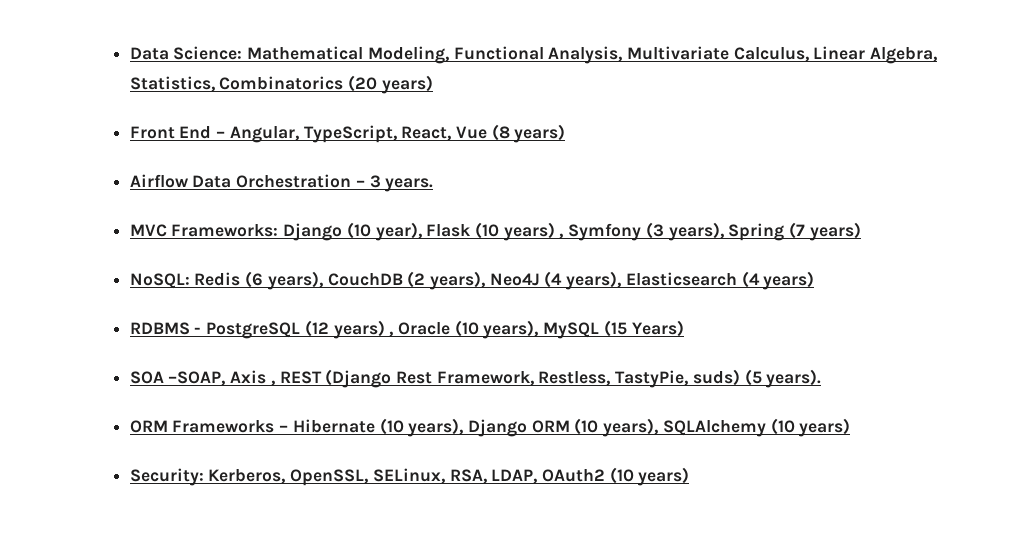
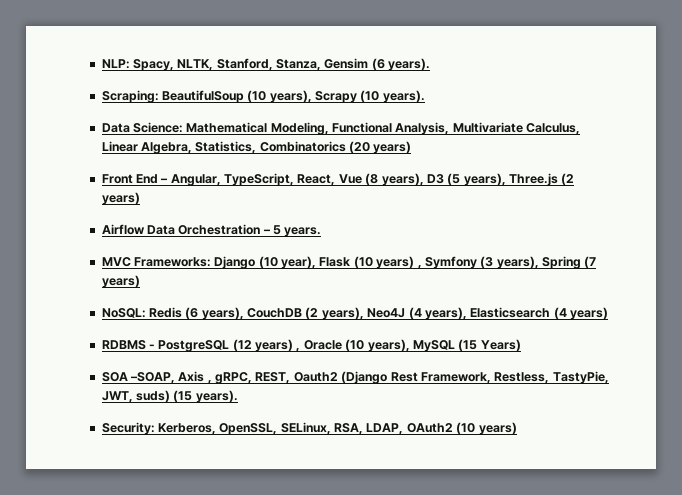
(129, 53) none -> [101,58,431,71] [101,90,425,103] NLP: Spacy, NLTK, Stanford, Stanza, Gensim (6 years). // Scraping: BeautifulSoup (10 years), Scrapy (10 years). //
(510, 132) none -> [381,173,575,186] years), D3 (5 years), Three.js (2
[369,175,381,188] 3 -> [273,225,282,235] 5
[279,371,322,384] REST -> [215,372,338,384] gRPC, REST, Oauth2
[692,369,822,388] [129,418,851,437] suds) (5 years). // ORM Frameworks – Hibernate (10 years), Django ORM (10 years), SQLAlchemy (10 years) -> [101,390,238,403] JWT, suds) (15 years).

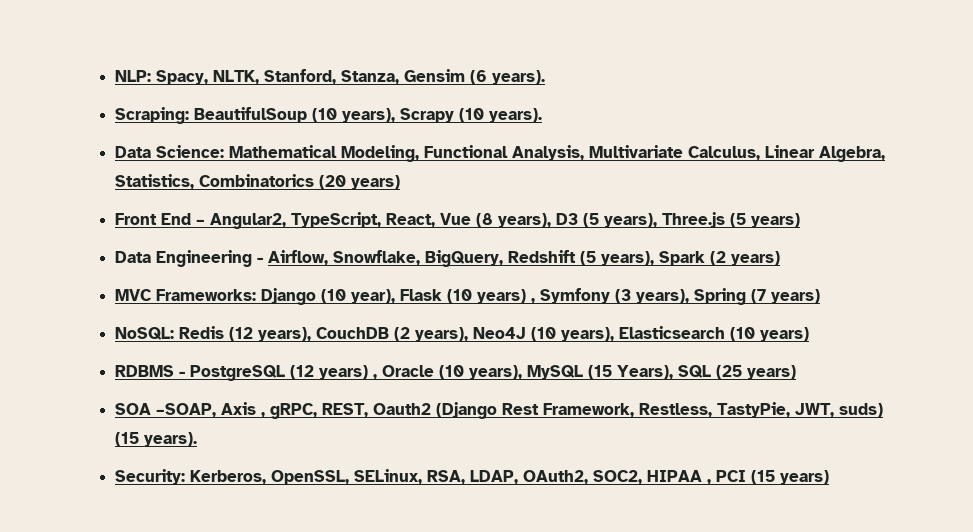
[170,174,221,186] Angular, -> [210,213,287,229] Angular2,
[561,173,575,186] [101,192,140,205] [101,224,322,237] (2 years) // Airflow Data Orchestration – 5 years. -> [730,213,801,228] [115,250,781,267] (5 years) // Data Engineering - Airflow, Snowflake, BigQuery, Redshift (5 years), Spark (2 years)
[185,307,199,320] (6 -> [229,327,254,342] (12
[408,307,422,320] (4 -> [531,327,557,342] (10
[553,307,567,320] (4 -> [730,327,756,342] (10
[480,339,521,352] Years) -> [617,365,797,380] Years), SQL (25 years)
[406,422,476,435] OAuth2 (10 -> [523,470,776,485] OAuth2, SOC2, HIPAA , PCI (15

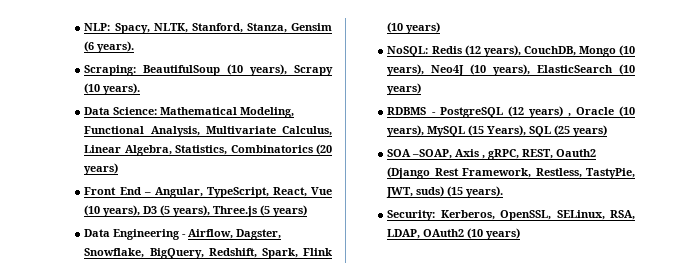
[210,213,287,229] Angular2, -> [154,187,203,198] Angular,
[476,213,494,228] (8 -> [84,205,101,216] (10
(329, 258) none -> [236,229,282,240] Dagster,
[508,250,781,266] [115,288,767,305] Redshift (5 years), Spark (2 years) // MVC Frameworks: Django (10 year), Flask (10 years) , Symfony (3 years), Spring (7 -> [208,248,332,259] [387,22,404,33] Redshift, Spark, Flink (10
[316,327,411,342] CouchDB (2 -> [523,45,635,57] CouchDB, Mongo (10
[619,326,726,339] Elasticsearch -> [537,65,614,73] ElasticSearch
[523,470,776,485] OAuth2, SOC2, HIPAA , PCI (15 -> [423,228,484,239] OAuth2 (10

